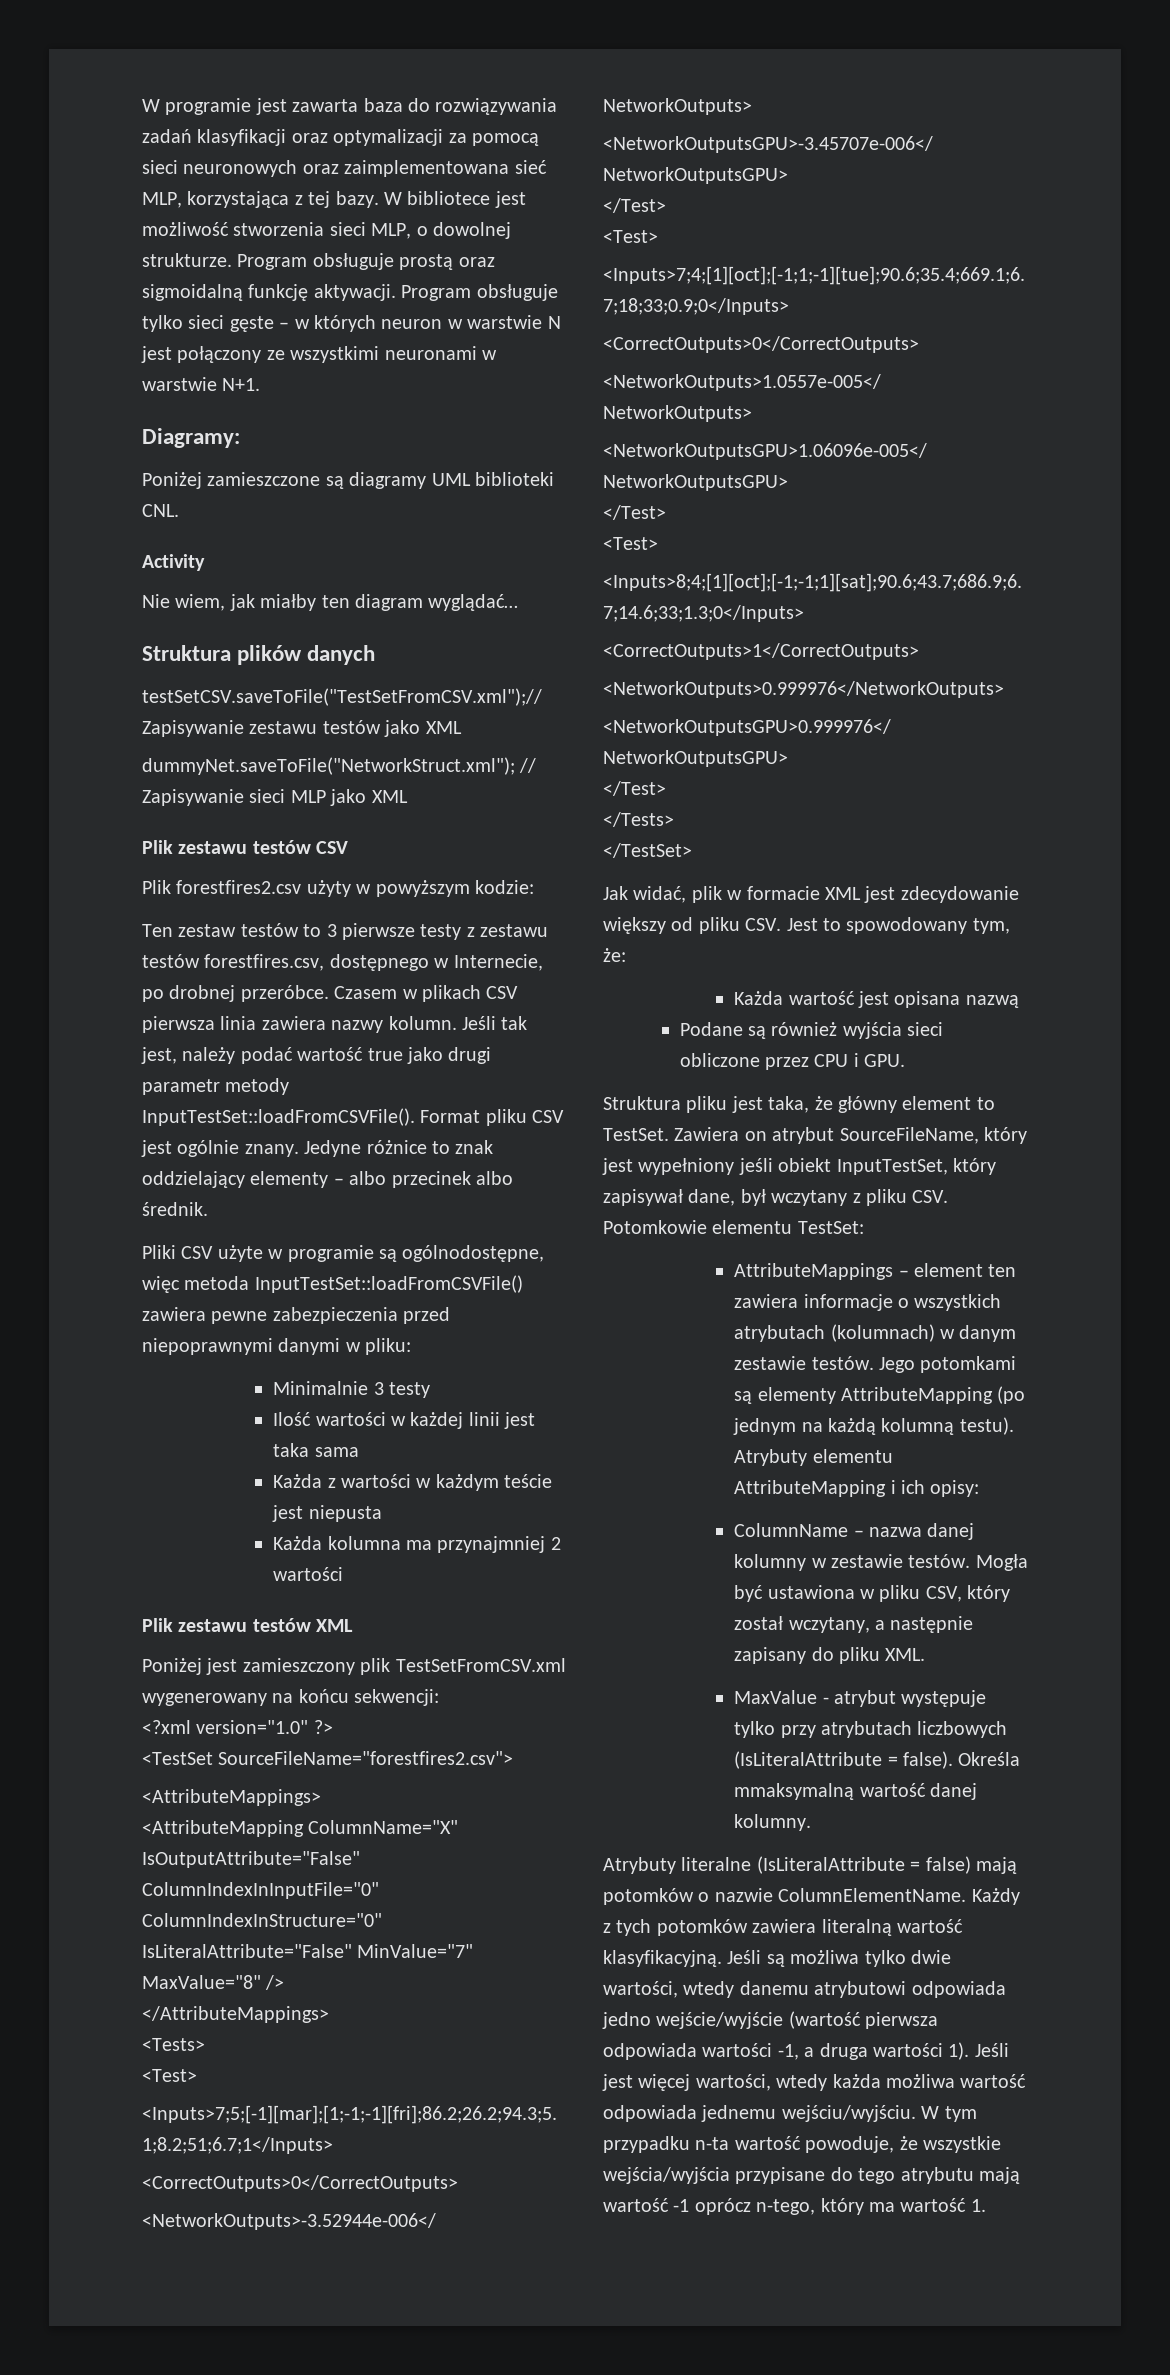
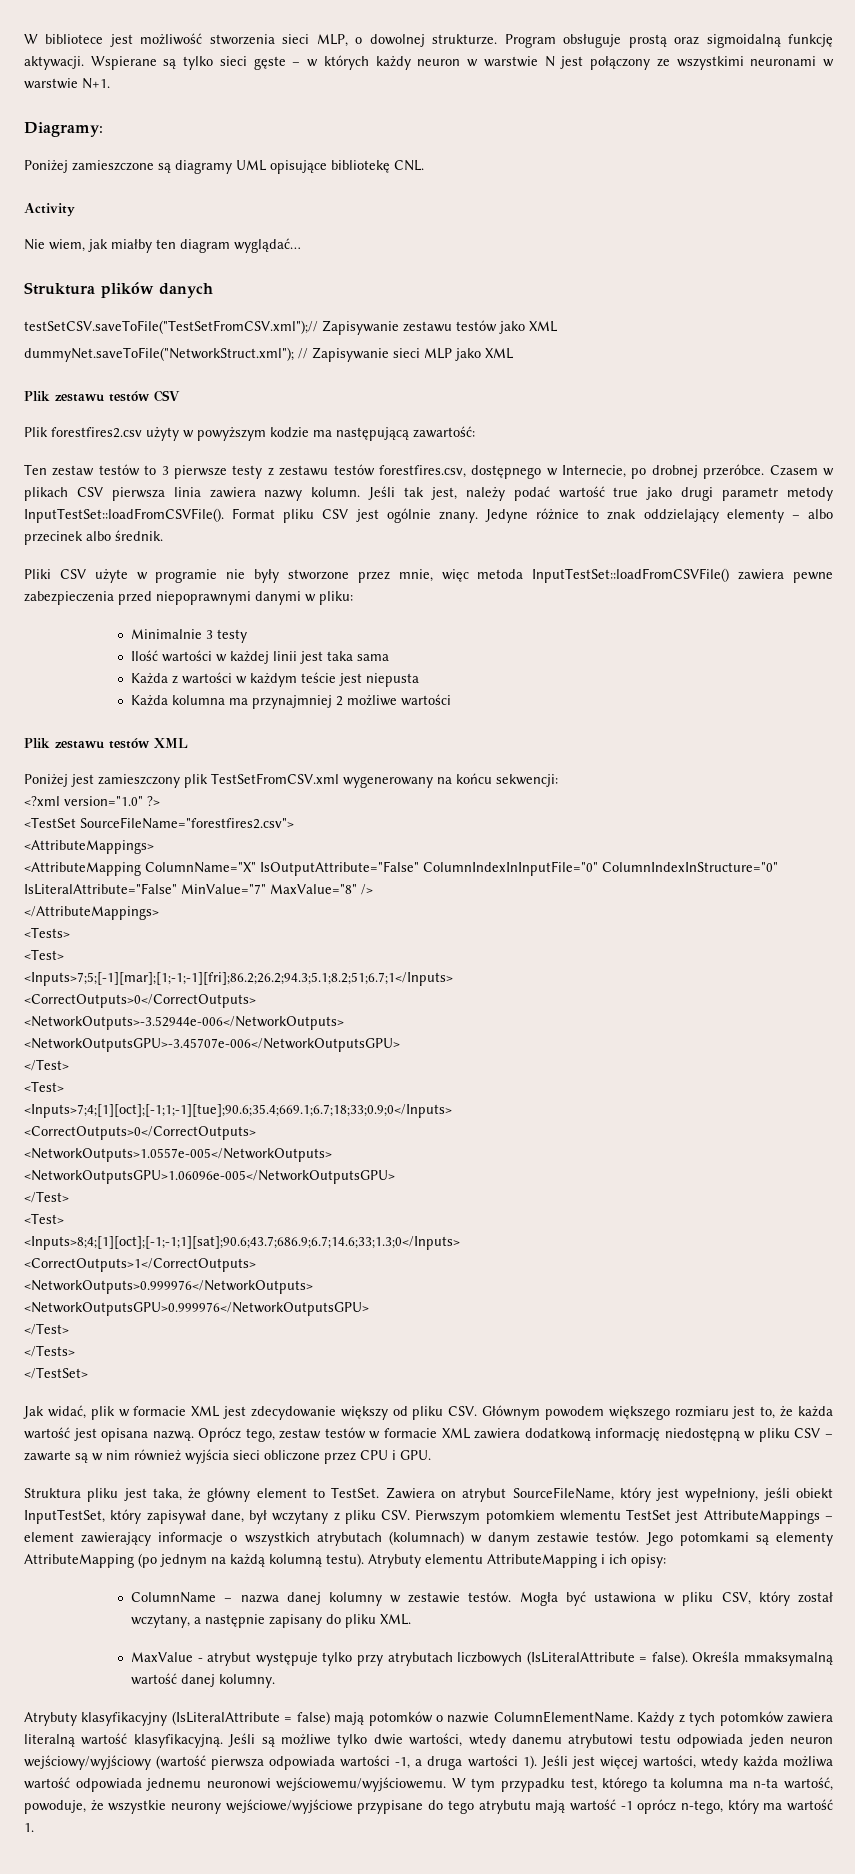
[142,98,558,115] [142,129,539,146] [142,160,547,177] [142,191,402,208] W programie jest zawarta baza do rozwiązywania zadań klasyfikacji oraz optymalizacji za pomocą sieci neuronowych oraz zaimplementowana sieć MLP, korzystająca z tej bazy. W -> [24,34,38,44] W
[401,284,558,301] Program obsługuje -> [90,56,177,70] Wspierane są
(376, 323) none -> [375,56,411,70] każdy
[475,472,554,486] biblioteki -> [270,160,390,174] opisujące bibliotekę
[475,880,534,894] kodzie: -> [270,426,475,441] kodzie ma następującą zawartość:
[379,1245,545,1262] są ogólnodostępne, -> [226,569,433,583] nie były stworzone przez mnie,
(561, 1543) none -> [347,695,398,706] możliwe
[786,917,1010,934] [603,948,626,962] [734,991,1019,1008] [679,1022,766,1039] Jest to spowodowany tym, że: // Każda wartość jest opisana nazwą // Podane są -> [482,1405,834,1420] [24,1427,833,1442] [24,1450,130,1463] Głównym powodem większego rozmiaru jest to, że każda wartość jest opisana nazwą. Oprócz tego, zestaw testów w formacie XML zawiera dodatkową informację niedostępną w pliku CSV – zawarte są w nim
[638,1158,735,1175] wypełniony -> [685,1488,759,1502] wypełniony,
[603,1220,864,1234] Potomkowie elementu TestSet: // -> [415,1509,699,1524] Pierwszym potomkiem wlementu TestSet jest
[988,1264,1017,1277] [734,1294,799,1308] ten zawiera -> [81,1532,152,1546] zawierający
[681,1857,752,1871] literalne -> [81,1712,168,1726] klasyfikacyjny
[790,1950,860,1964] możliwa -> [281,1734,331,1745] możliwe
[911,1981,1006,1998] [602,2012,784,2029] odpowiada jedno wejście/wyjście -> [639,1734,833,1748] [24,1755,151,1770] testu odpowiada jeden neuron wejściowy/wyjściowy
[781,2105,916,2122] wejściu/wyjściu. -> [206,1777,447,1792] neuronowi wejściowemu/wyjściowemu.
[695,2136,801,2150] n-ta wartość -> [570,1777,833,1792] test, którego ta kolumna ma n-ta wartość,
[603,2167,730,2184] wejścia/wyjścia -> [171,1799,353,1814] neurony wejściowe/wyjściowe

